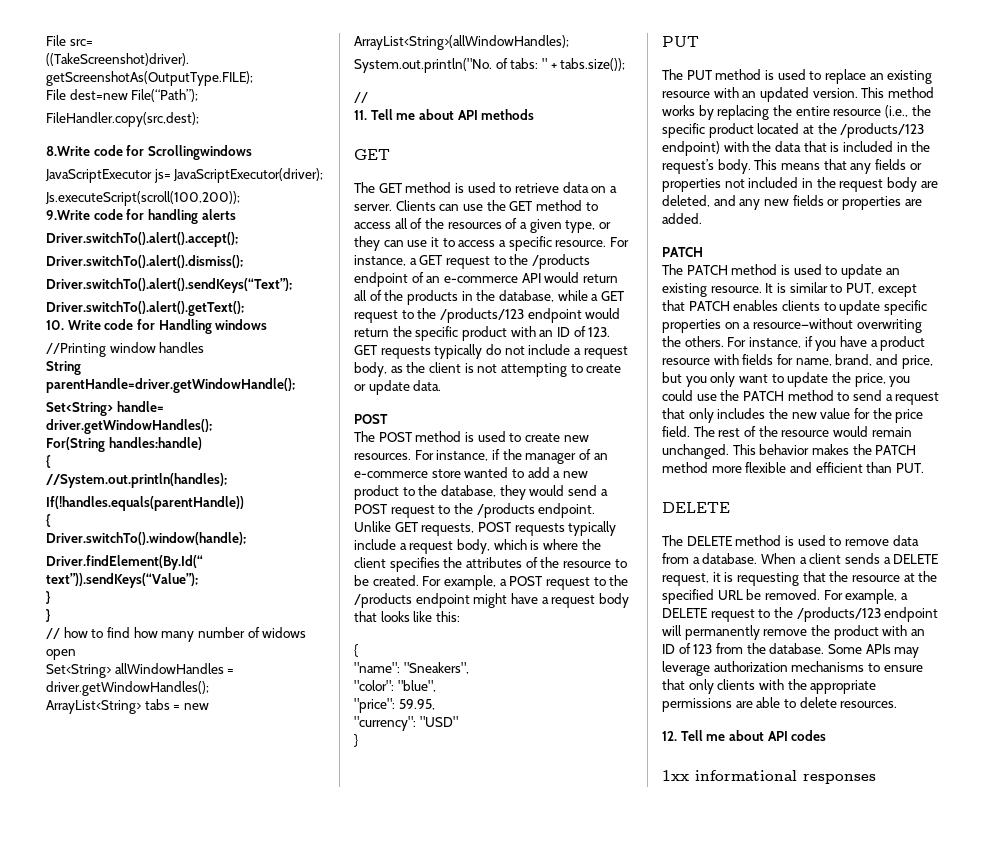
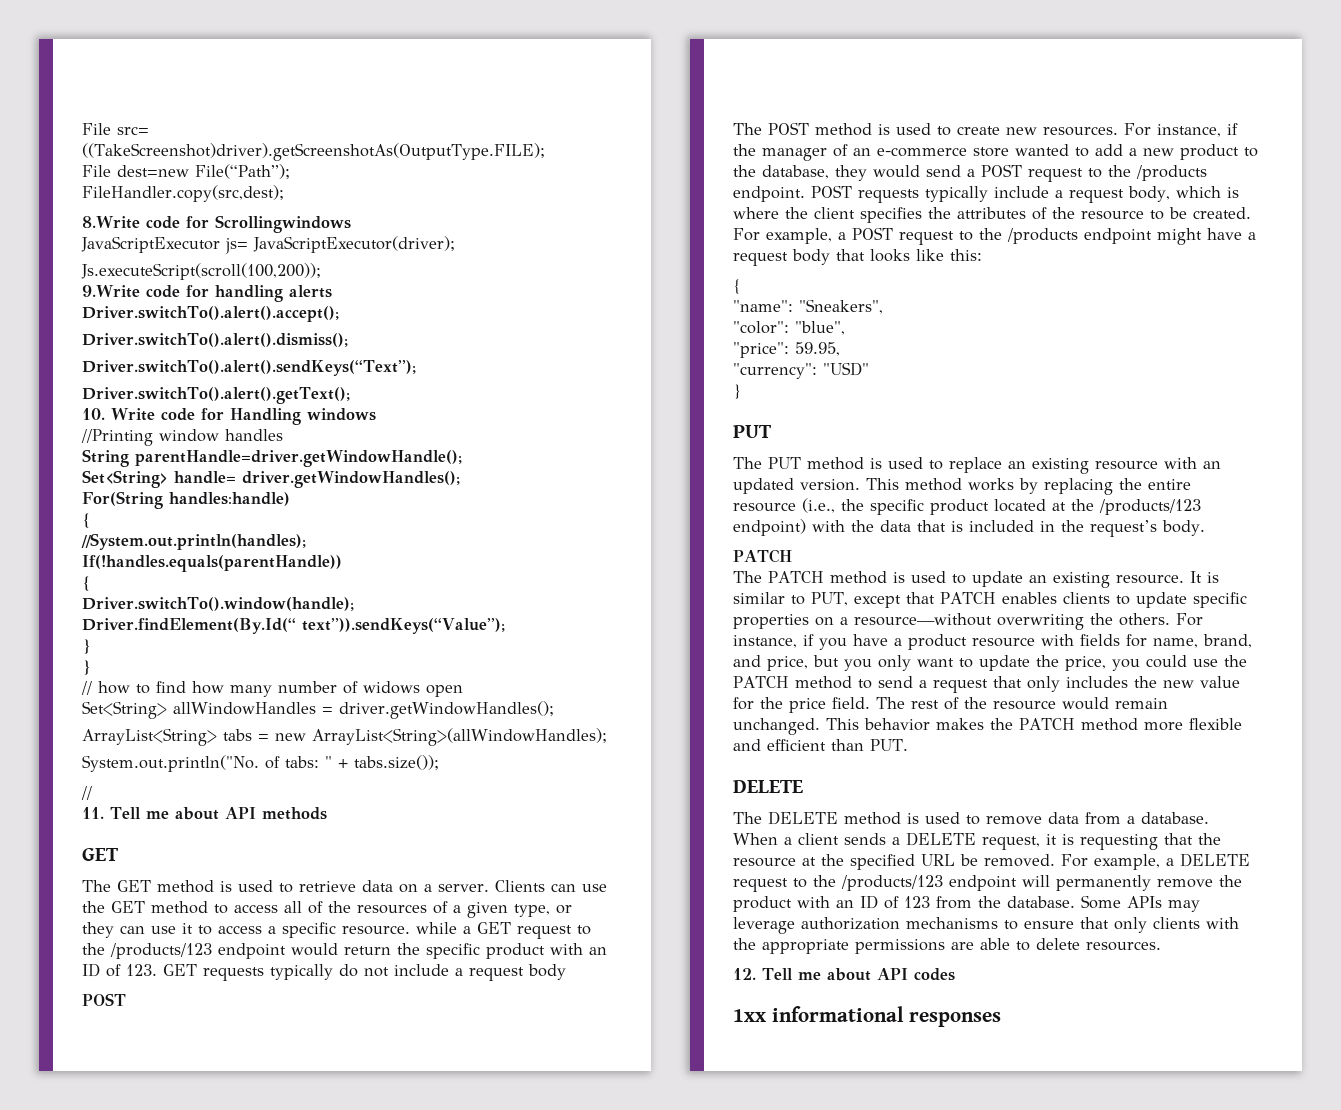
[609,237,629,247] [354,254,590,269] [354,272,618,287] [354,290,554,305] For instance, a GET request to the /products endpoint of an e-commerce API would return all of the products in the database, -> (410, 930) none
[354,362,622,377] [354,380,442,395] body, as the client is not attempting to create or update data. -> [528,964,566,980] body
[354,521,475,536] Unlike GET requests, -> (805, 194) none
[754,159,922,174] [662,177,938,192] [662,195,922,210] [662,213,702,224] This means that any fields or properties not included in the request body are deleted, and any new fields or properties are added. -> (1205, 528) none

